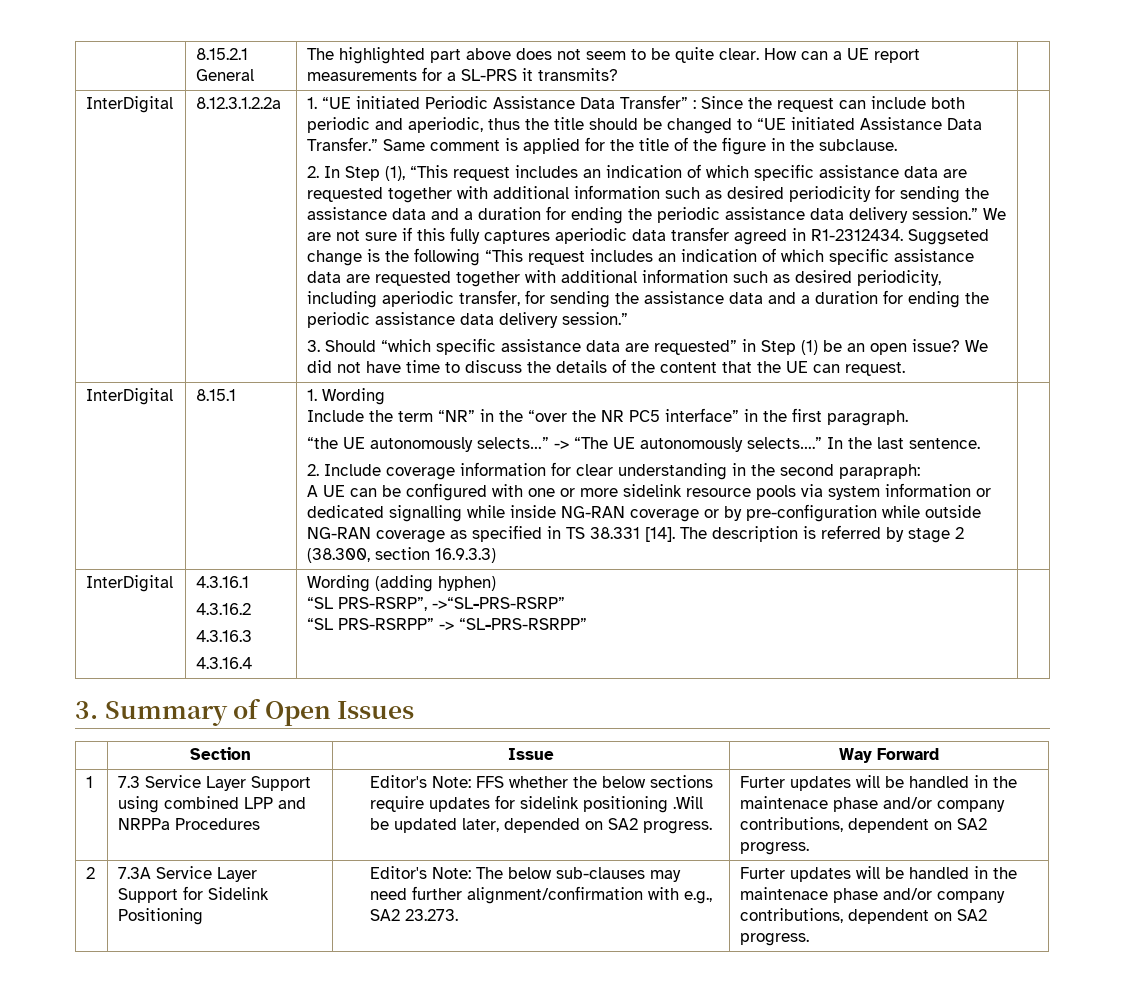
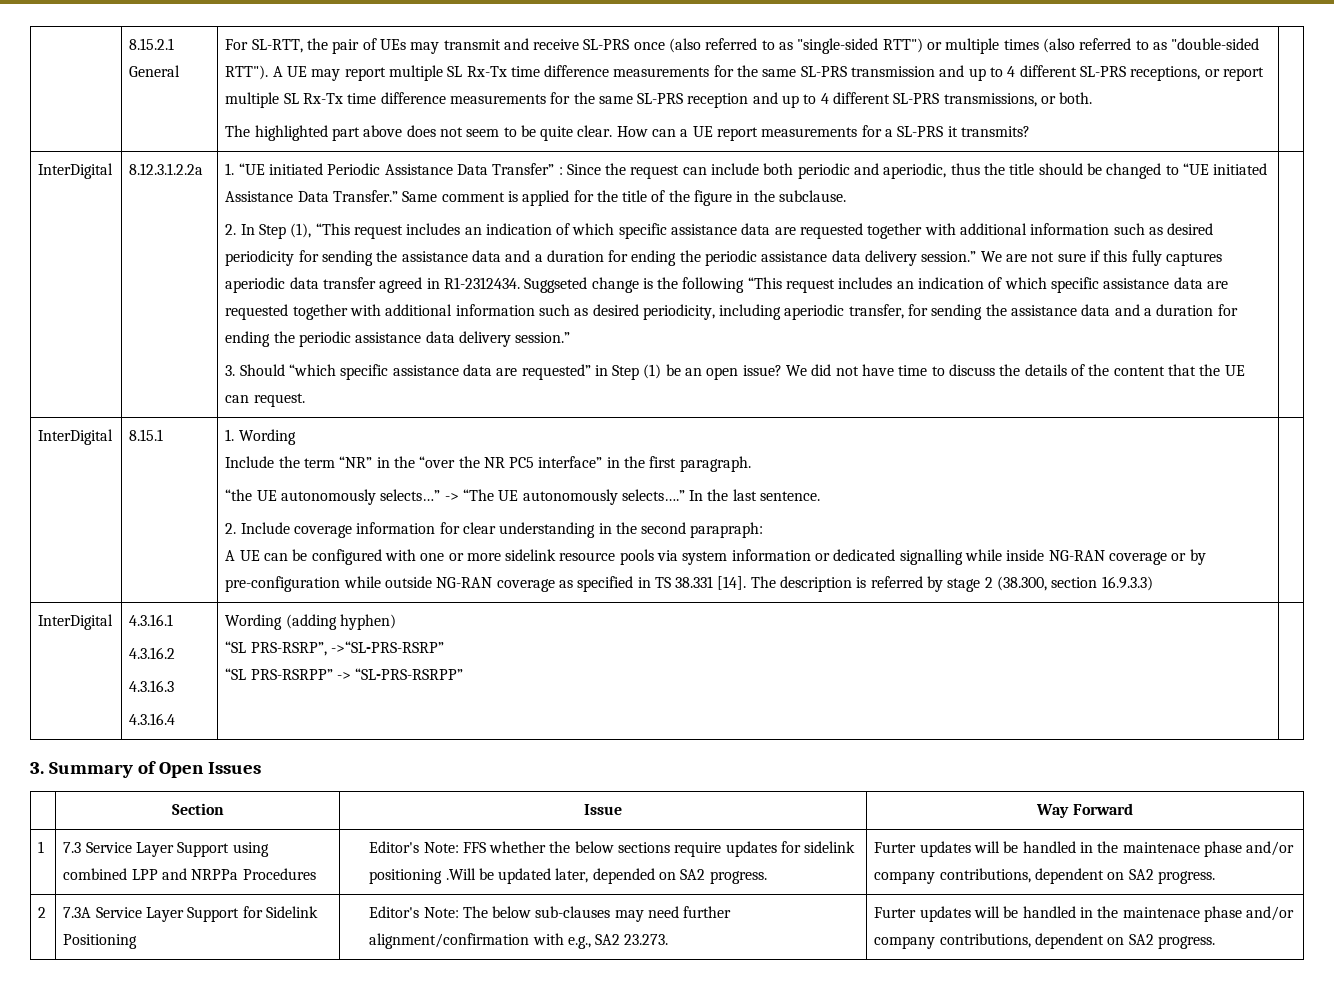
(255, 75) none -> [225,38,1260,54] [225,65,1264,81] [225,92,1093,108] For SL-RTT, the pair of UEs may transmit and receive SL-PRS once (also referred to as "single-sided RTT") or multiple times (also referred to as "double-sided RTT"). A UE may report multiple SL Rx-Tx time difference measurements for the same SL-PRS transmission and up to 4 different SL-PRS receptions, or report multiple SL Rx-Tx time difference measurements for the same SL-PRS reception and up to 4 different SL-PRS transmissions, or both. //

